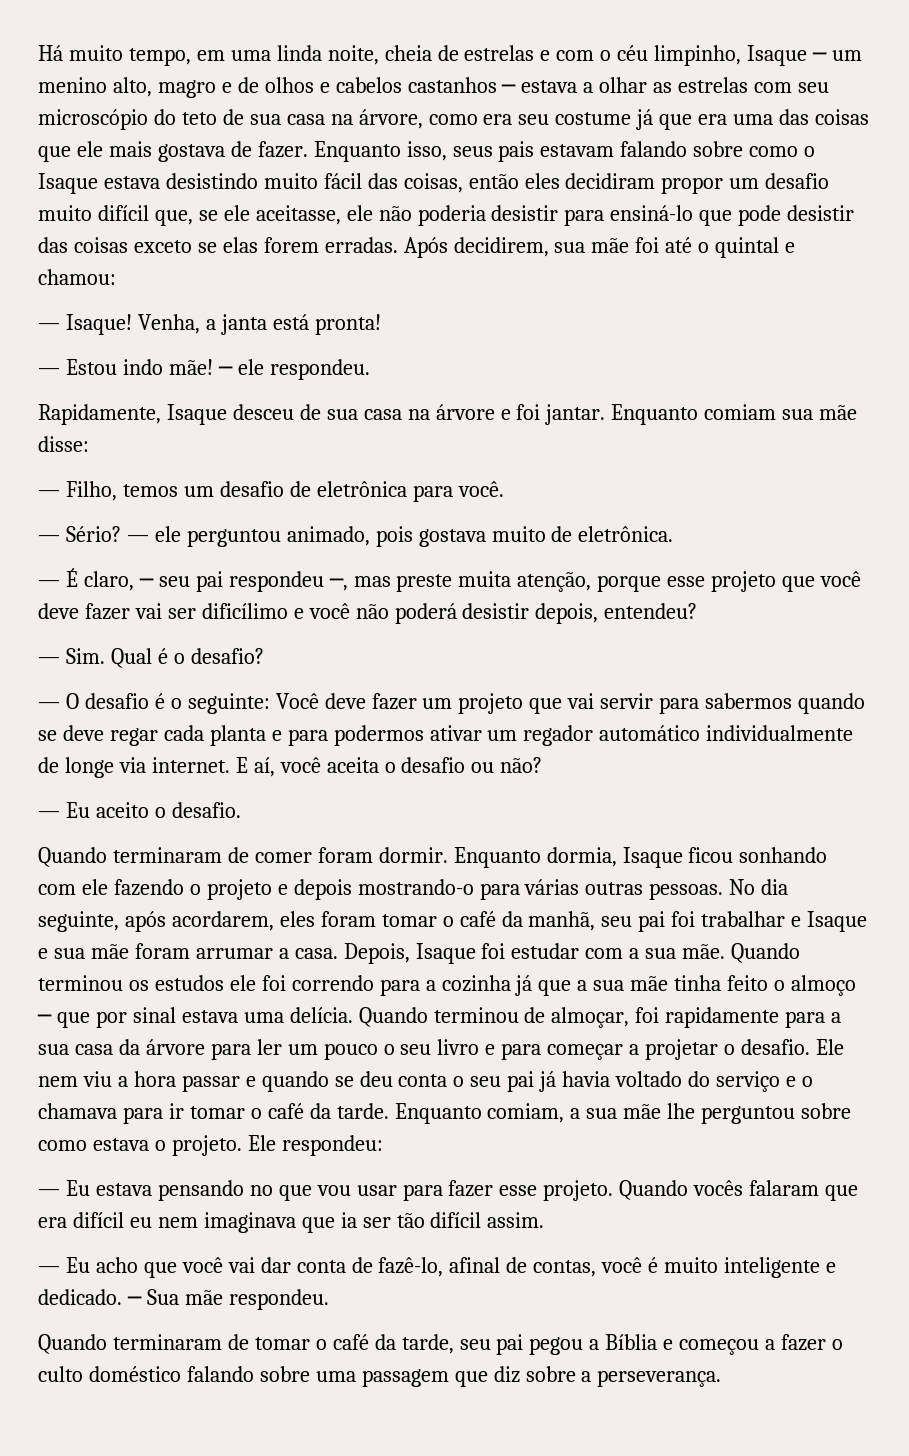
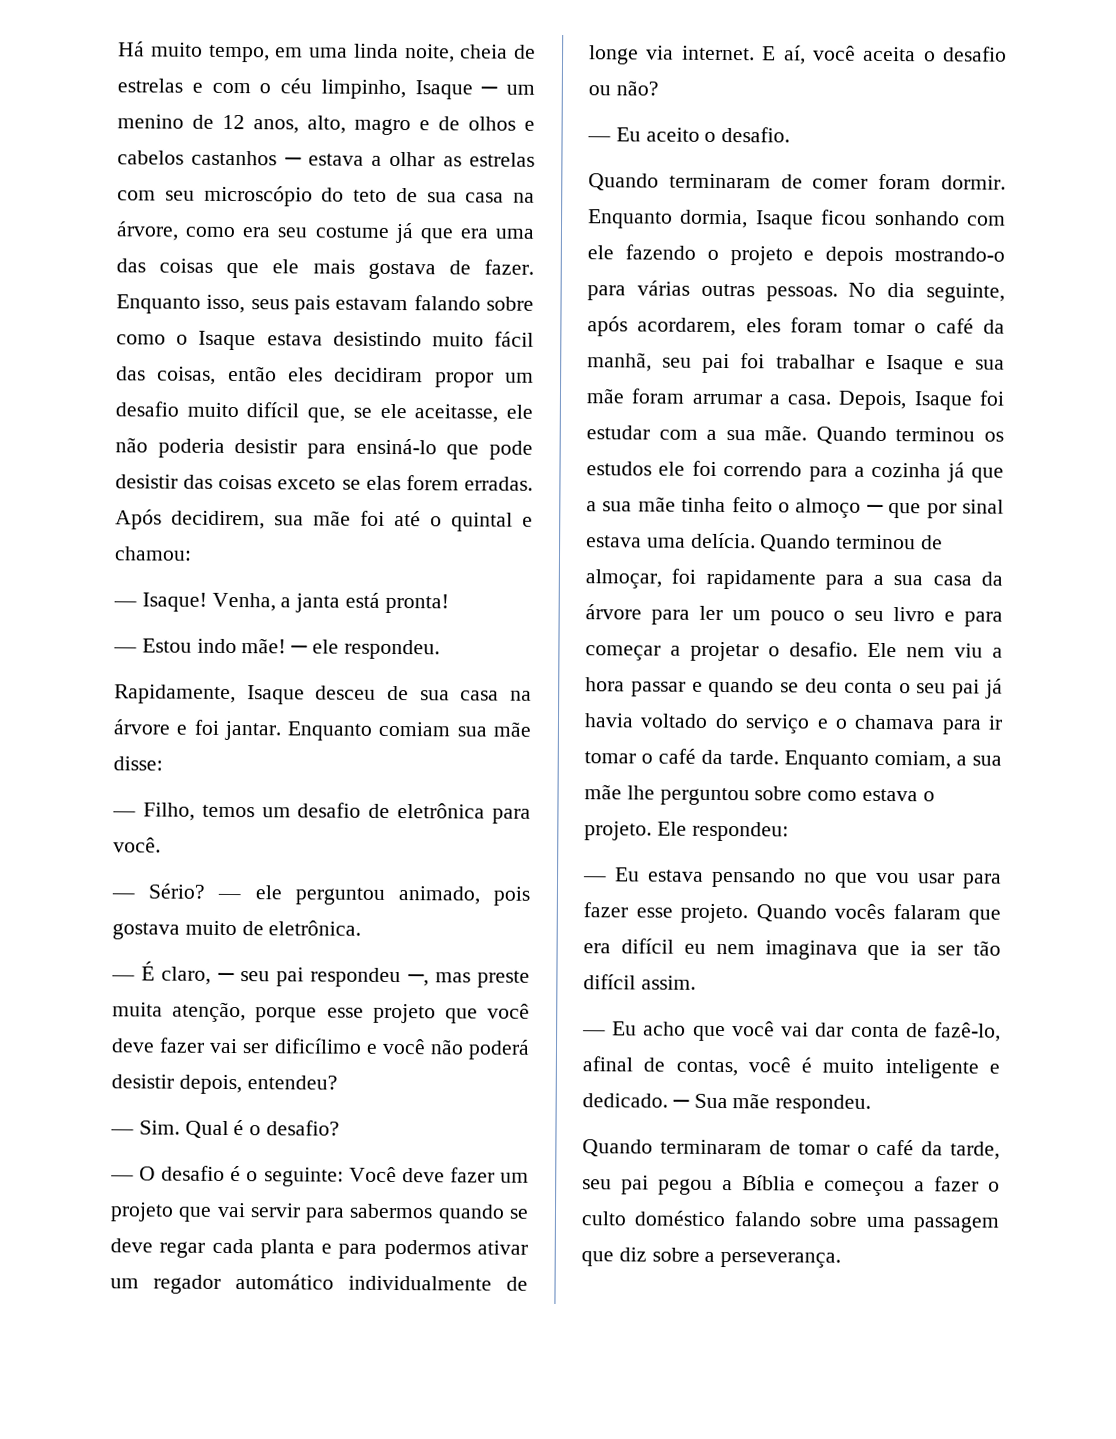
(107, 85) none -> [192,114,299,134] de 12 anos,

